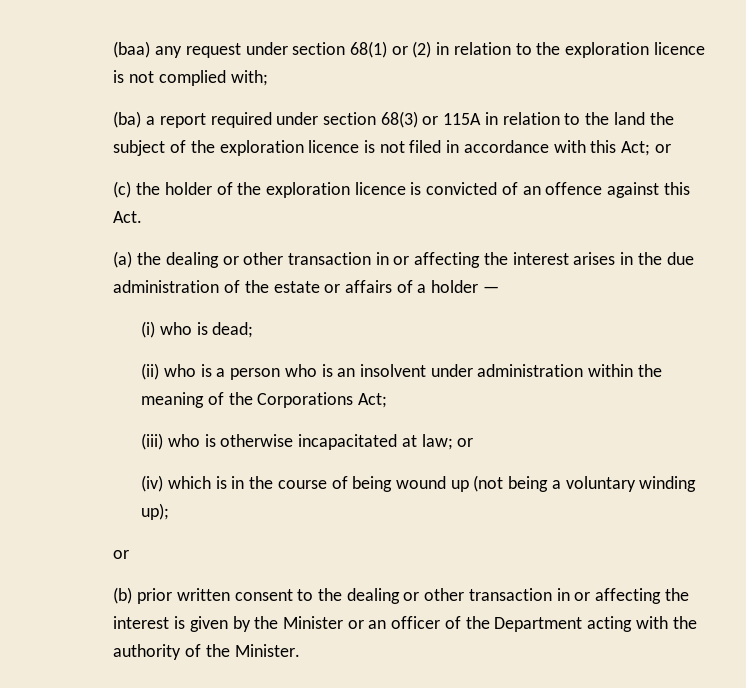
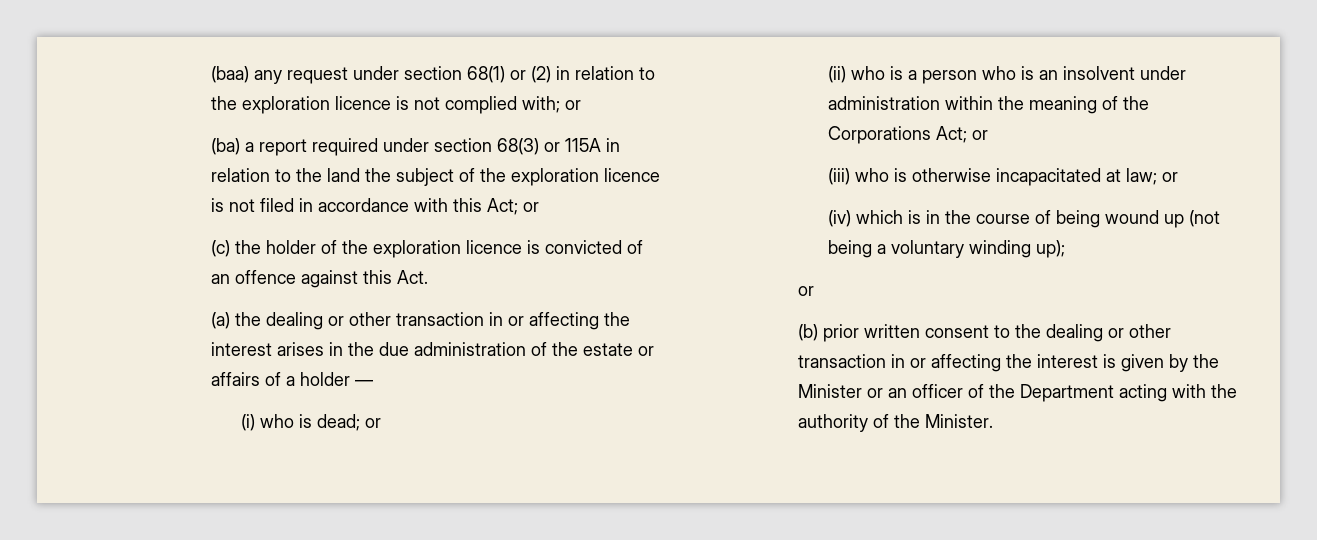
(268, 78) none -> [564,100,581,110] or
(254, 330) none -> [365,418,382,428] or
(388, 400) none -> [972,130,989,140] or

